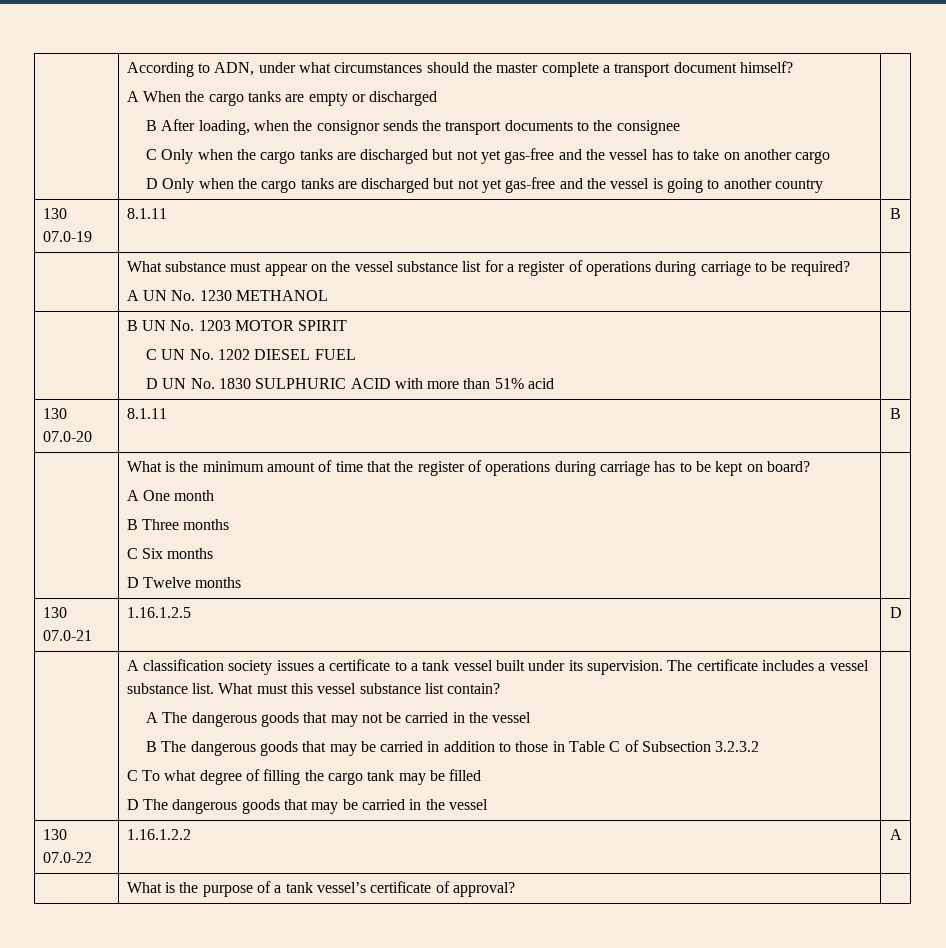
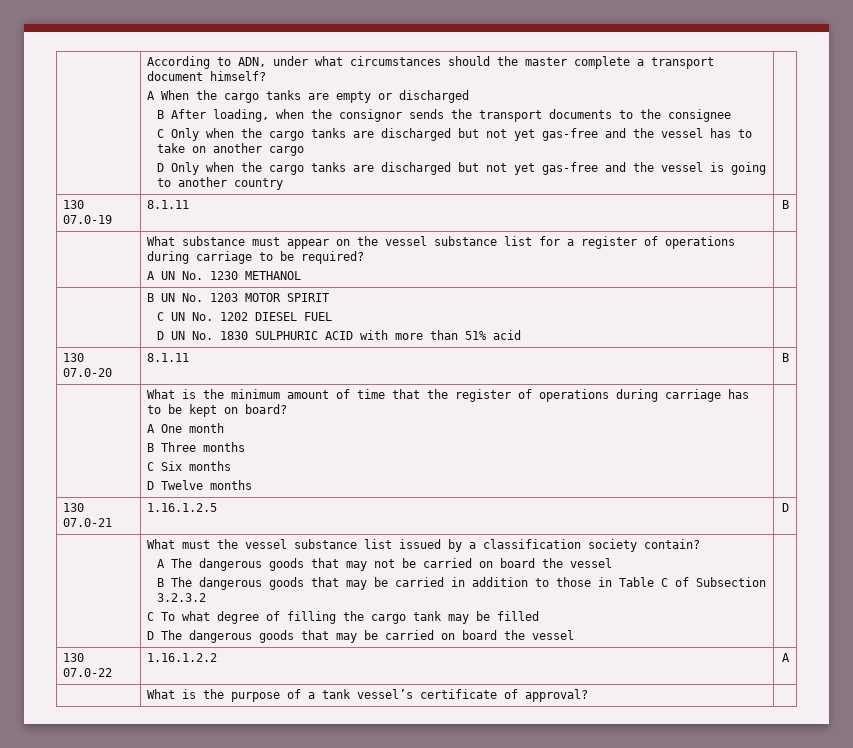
[126,659,869,675] [126,683,215,694] A classification society issues a certificate to a tank vessel built under its supervision. The certificate includes a vessel substance list. -> (789, 507) none
[291,683,445,694] this vessel substance list -> [217,539,638,552] the vessel substance list issued by a classification society
[452,712,465,723] in -> [479,558,536,568] on board
[409,799,422,810] in -> [441,630,498,640] on board

